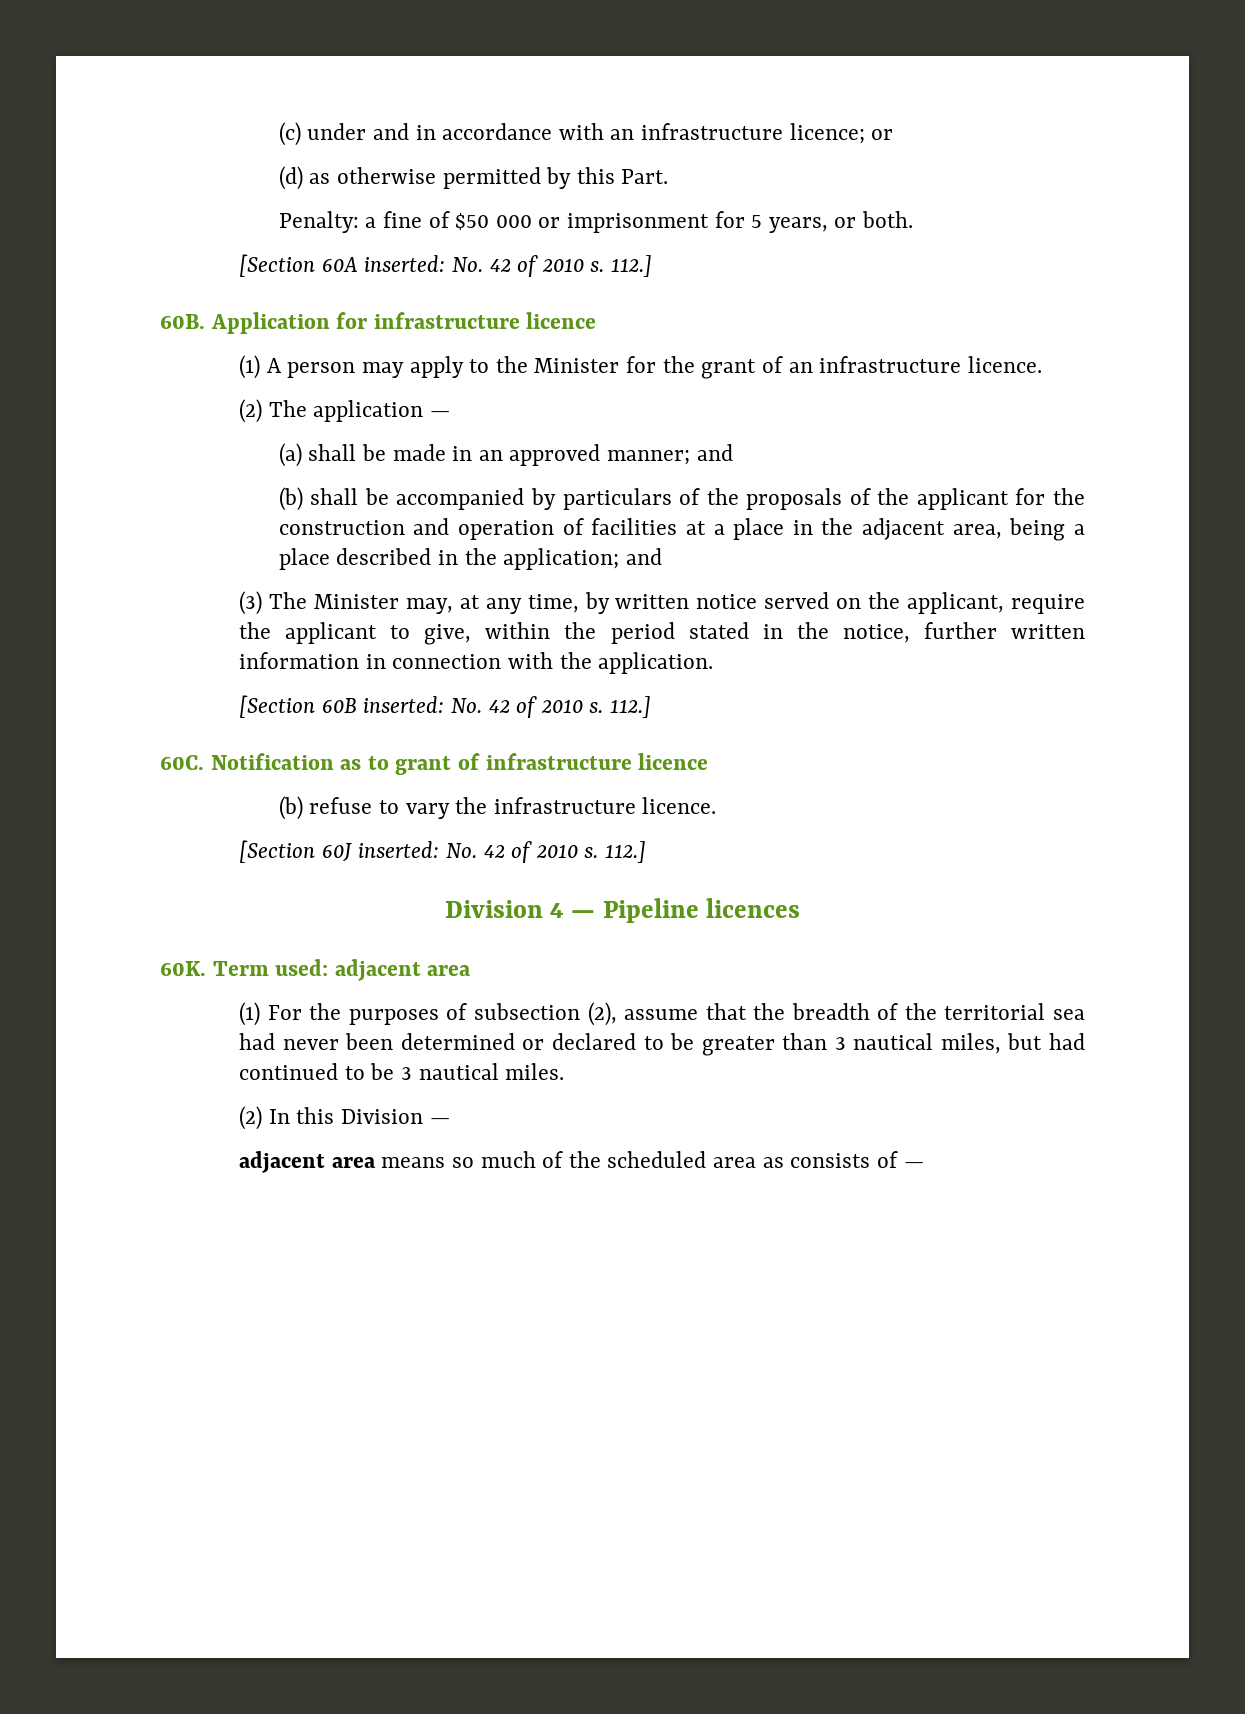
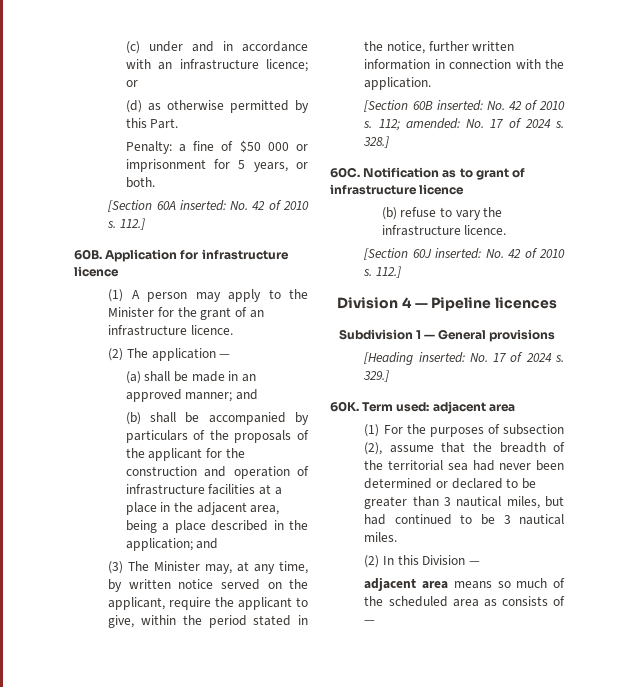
(584, 526) none -> [125,484,205,495] infrastructure
[610,696,652,718] 112.] -> [378,118,564,131] [363,136,390,148] 112; amended: No. 17 of 2024 s. 328.]
(801, 908) none -> [338,329,556,342] [364,352,564,365] [363,370,390,382] // Subdivision 1 — General provisions // [Heading inserted: No. 17 of 2024 s. 329.]

